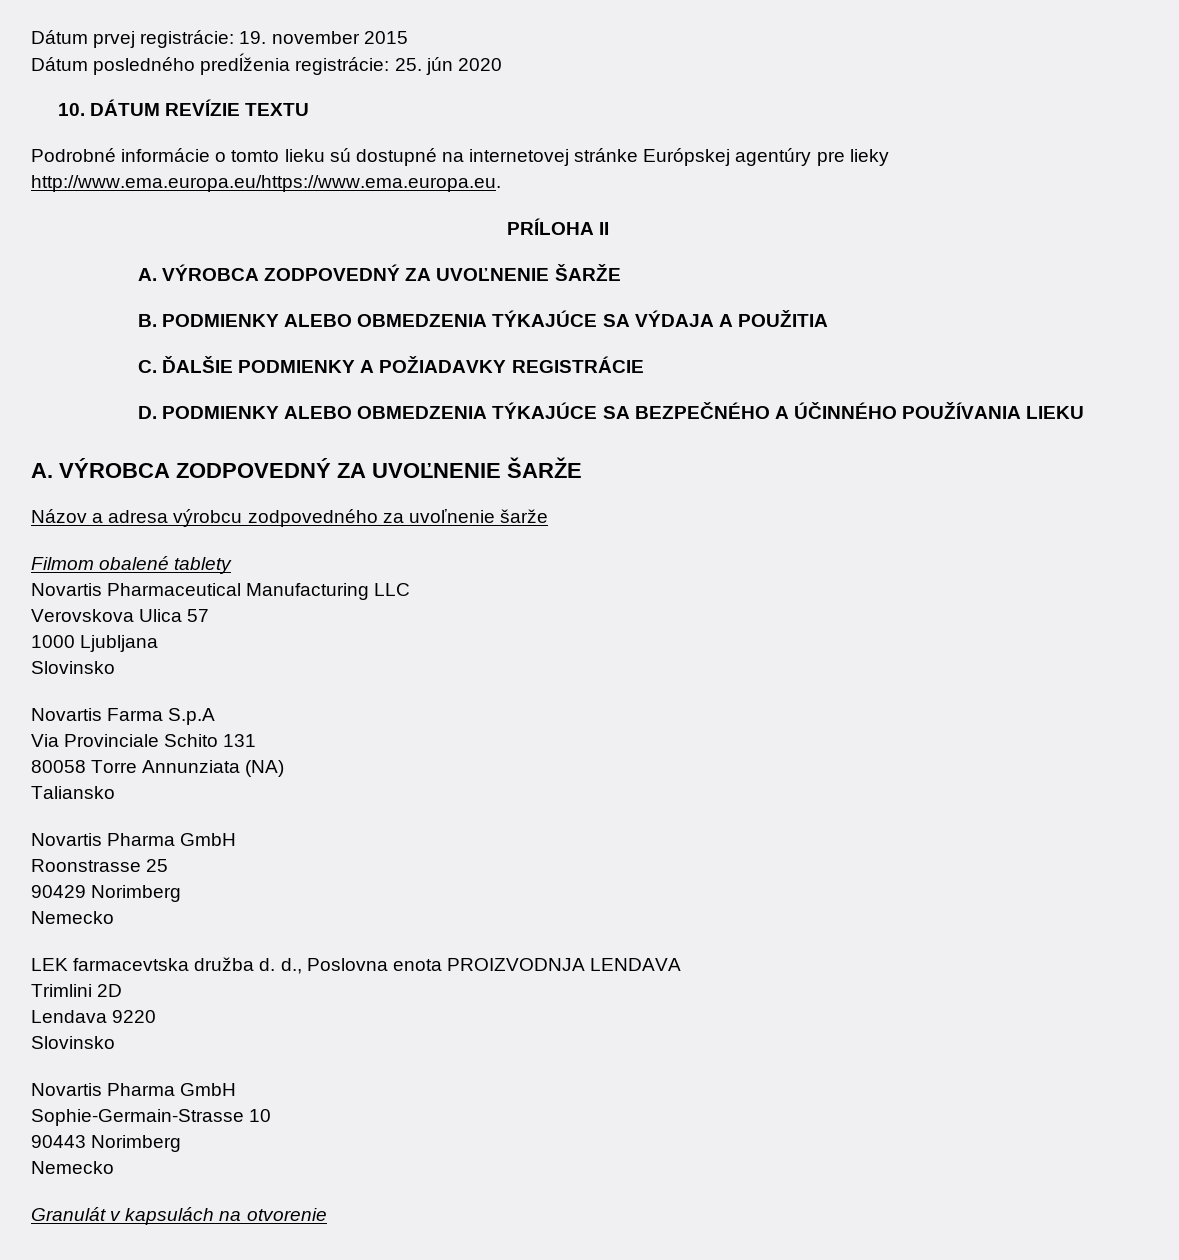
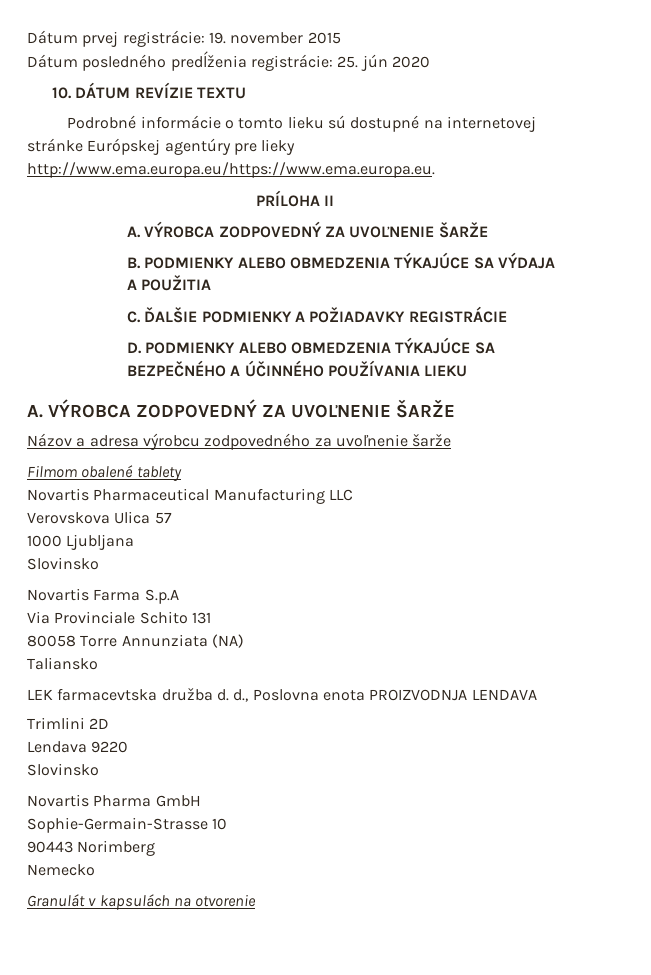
[31,833,237,846] [31,859,169,872] [31,885,182,902] [31,911,114,924] // Novartis Pharma GmbH // Roonstrasse 25 // 90429 Norimberg // Nemecko -> (98, 663) none

